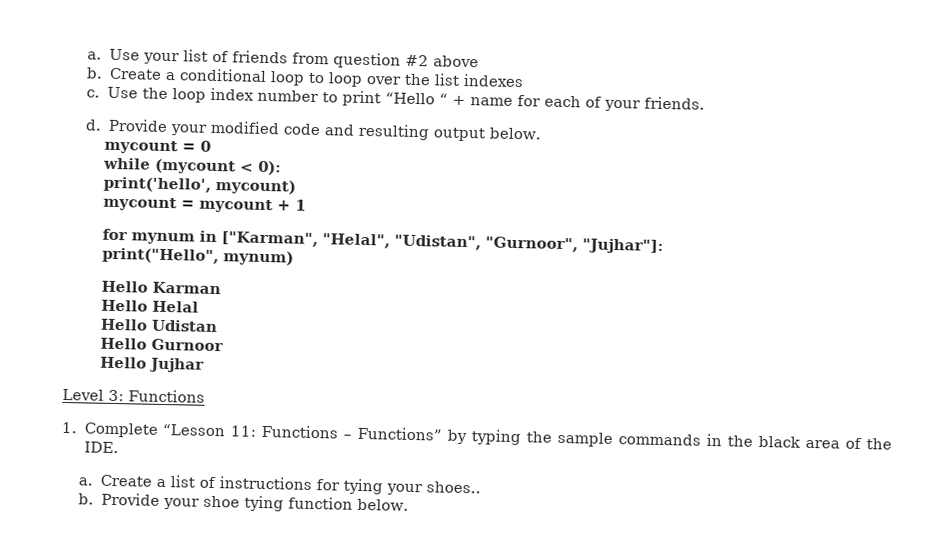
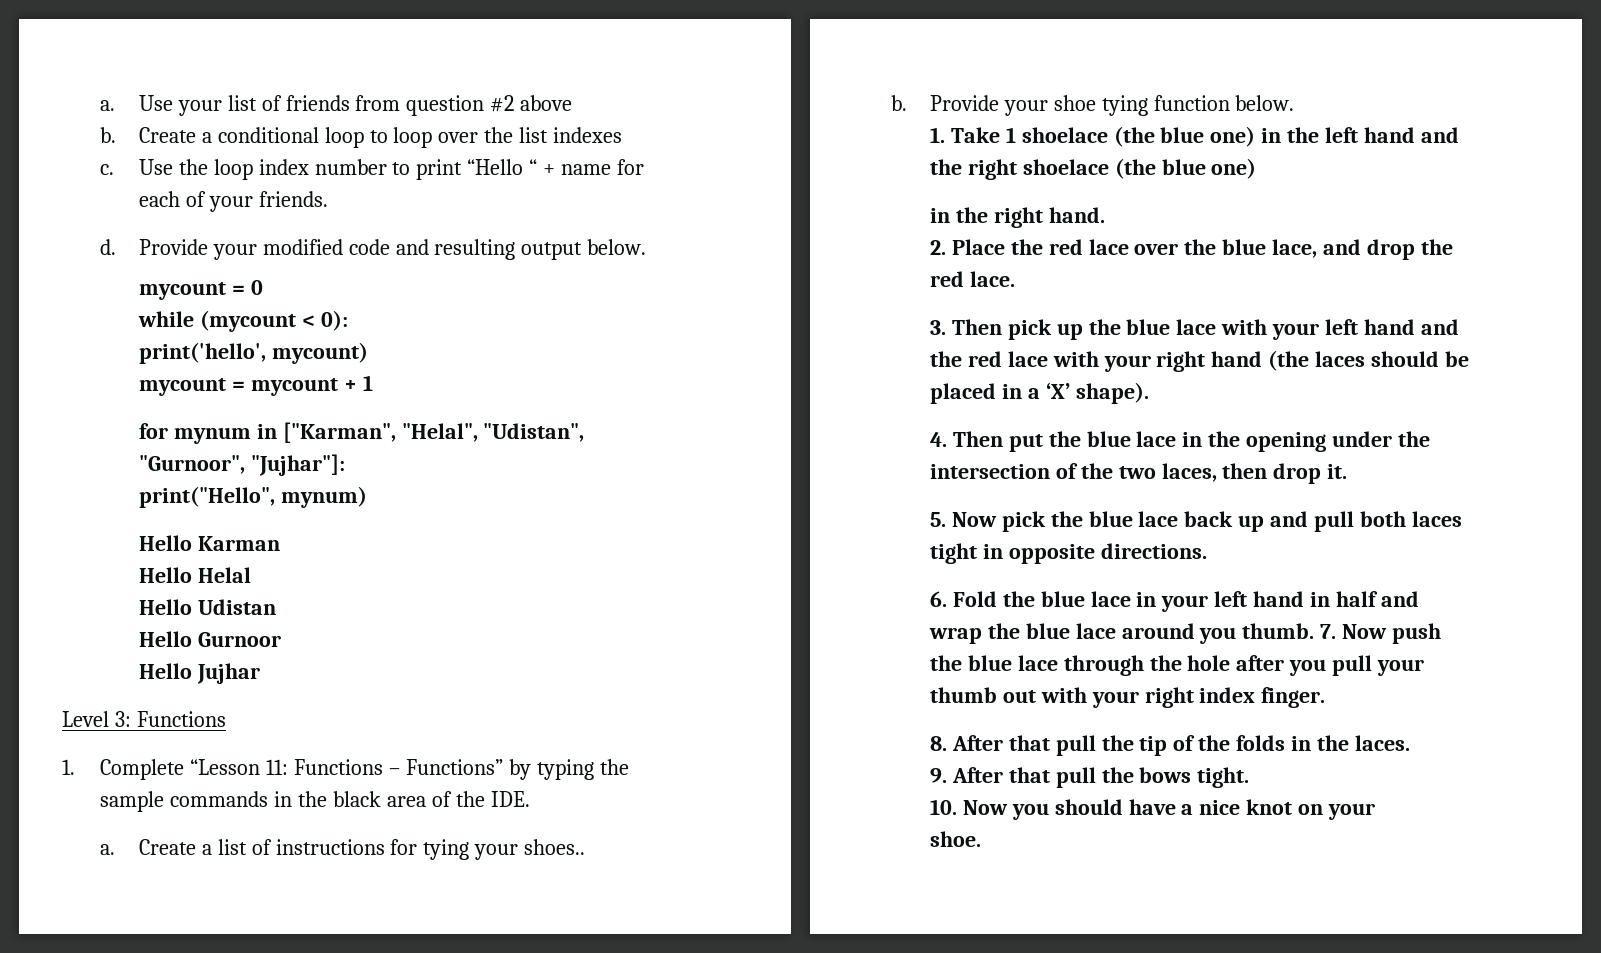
(409, 504) none -> [929,126,1460,147] [929,158,1257,180] [929,207,1105,228] [929,239,1454,260] [929,271,1015,287] [929,319,1460,340] [929,350,1470,372] [929,382,1149,404] [929,431,1431,452] [929,463,1348,484] [929,511,1463,532] [929,543,1207,564] [929,591,1420,612] [928,623,1442,644] [929,655,1425,676] [929,687,1326,708] [929,735,1411,756] [929,767,1250,788] [929,799,1376,820] [929,831,981,847] // 1. Take 1 shoelace (the blue one) in the left hand and the right shoelace (the blue one) // in the right hand. // 2. Place the red lace over the blue lace, and drop the red lace. // 3. Then pick up the blue lace with your left hand and the red lace with your right hand (the laces should be placed in a ‘X’ shape). // 4. Then put the blue lace in the opening under the intersection of the two laces, then drop it. // 5. Now pick the blue lace back up and pull both laces tight in opposite directions. // 6. Fold the blue lace in your left hand in half and wrap the blue lace around you thumb. 7. Now push the blue lace through the hole after you pull your thumb out with your right index finger. // 8. After that pull the tip of the folds in the laces. // 9. After that pull the bows tight. // 10. Now you should have a nice knot on your // shoe.

